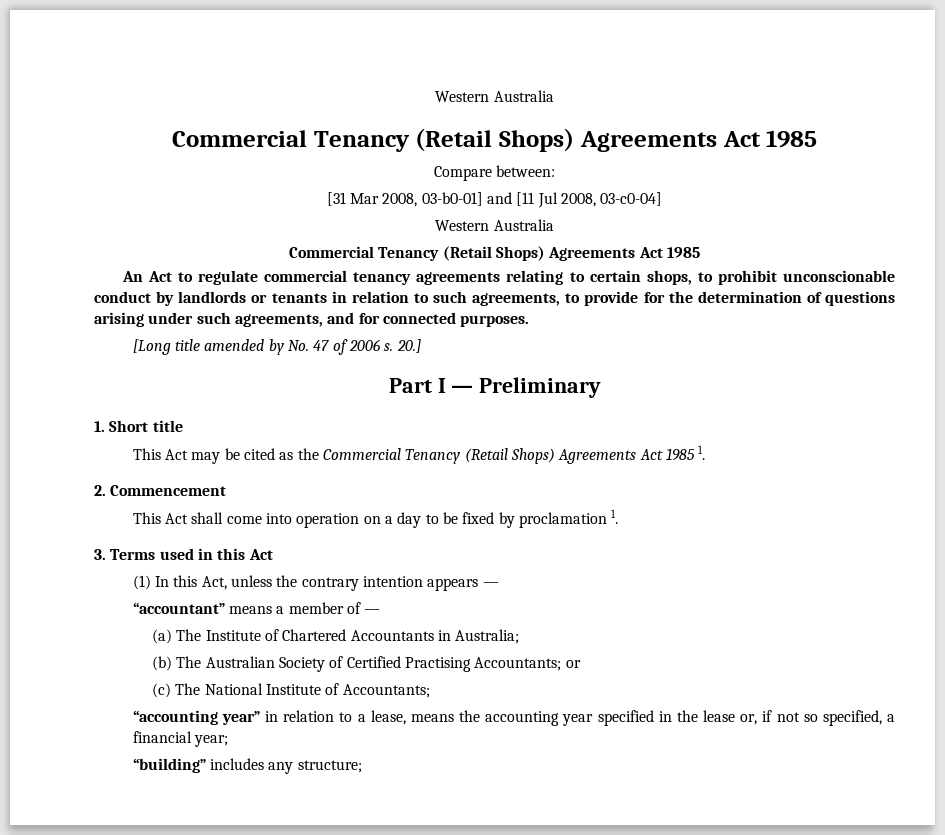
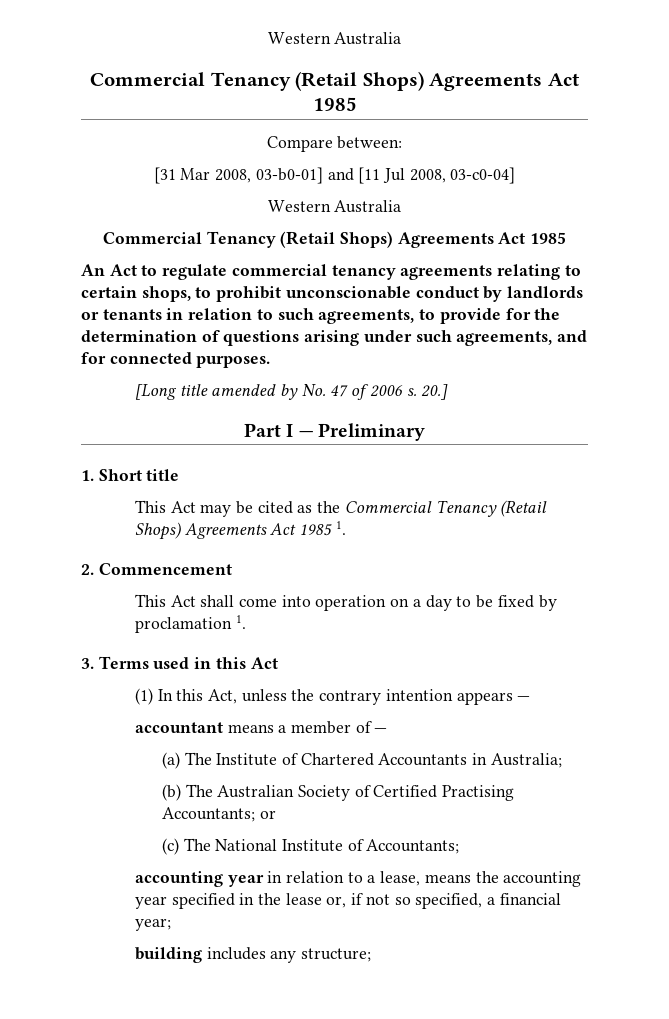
[132,602,225,614] “accountant” -> [134,722,223,733] accountant
[132,710,260,725] “accounting year” -> [134,871,264,887] accounting year
[132,758,206,773] “building” -> [134,947,202,963] building

